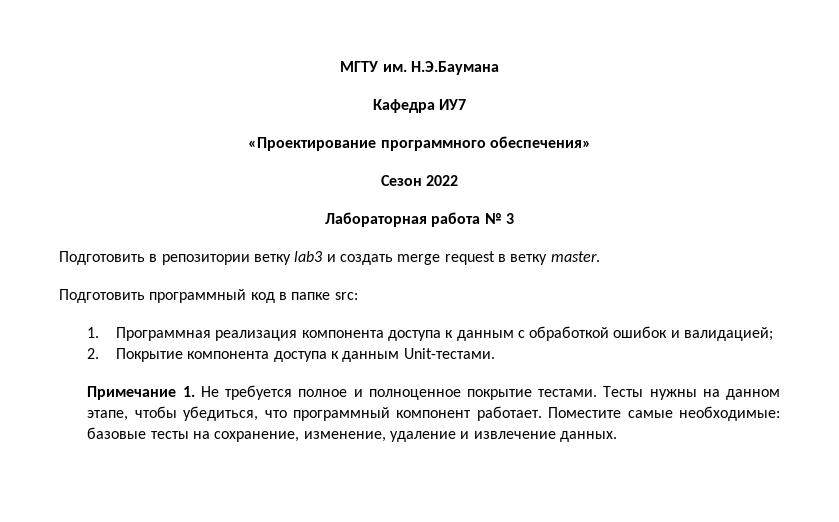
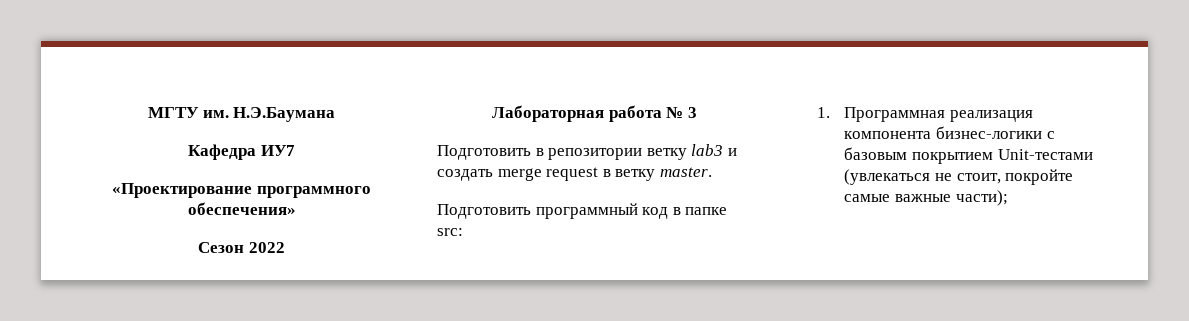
[387,326,774,341] [87,348,495,362] [87,385,781,400] [87,406,780,421] [87,427,618,442] доступа к данным с обработкой ошибок и валидацией; // 2. Покрытие компонента доступа к данным Unit-тестами. // Примечание 1. Не требуется полное и полноценное покрытие тестами. Тесты нужны на данном этапе, чтобы убедиться, что программный компонент работает. Поместите самые необходимые: базовые тесты на сохранение, изменение, удаление и извлечение данных. -> [936,126,1055,139] [844,147,1093,164] [844,169,1074,185] [844,190,1008,206] бизнес-логики c базовым покрытием Unit-тестами (увлекаться не стоит, покройте самые важные части);

